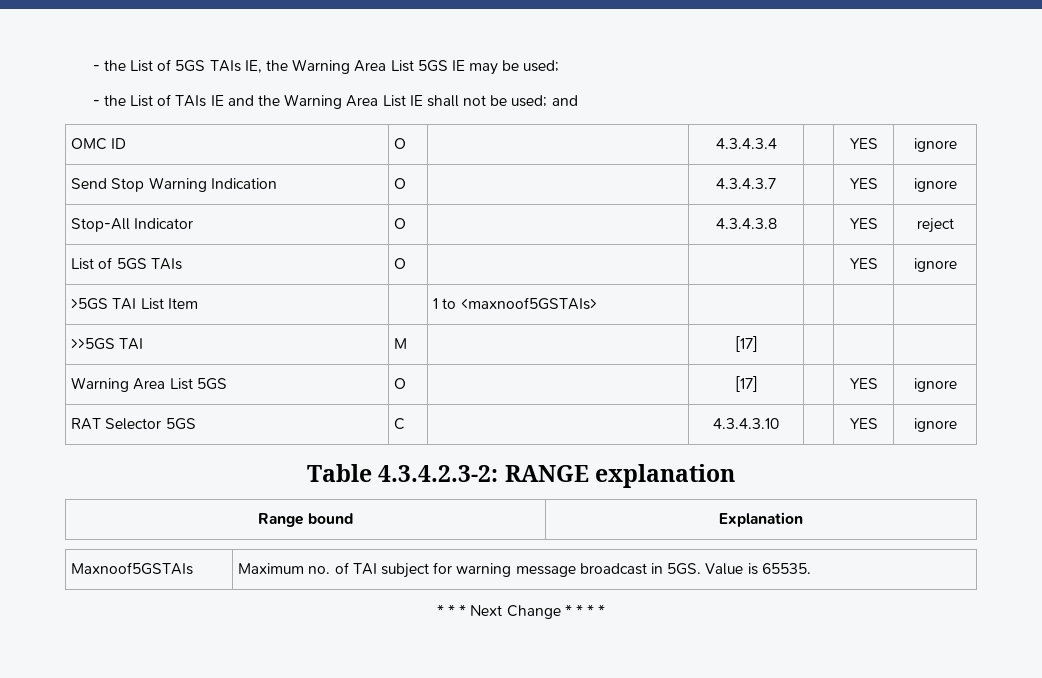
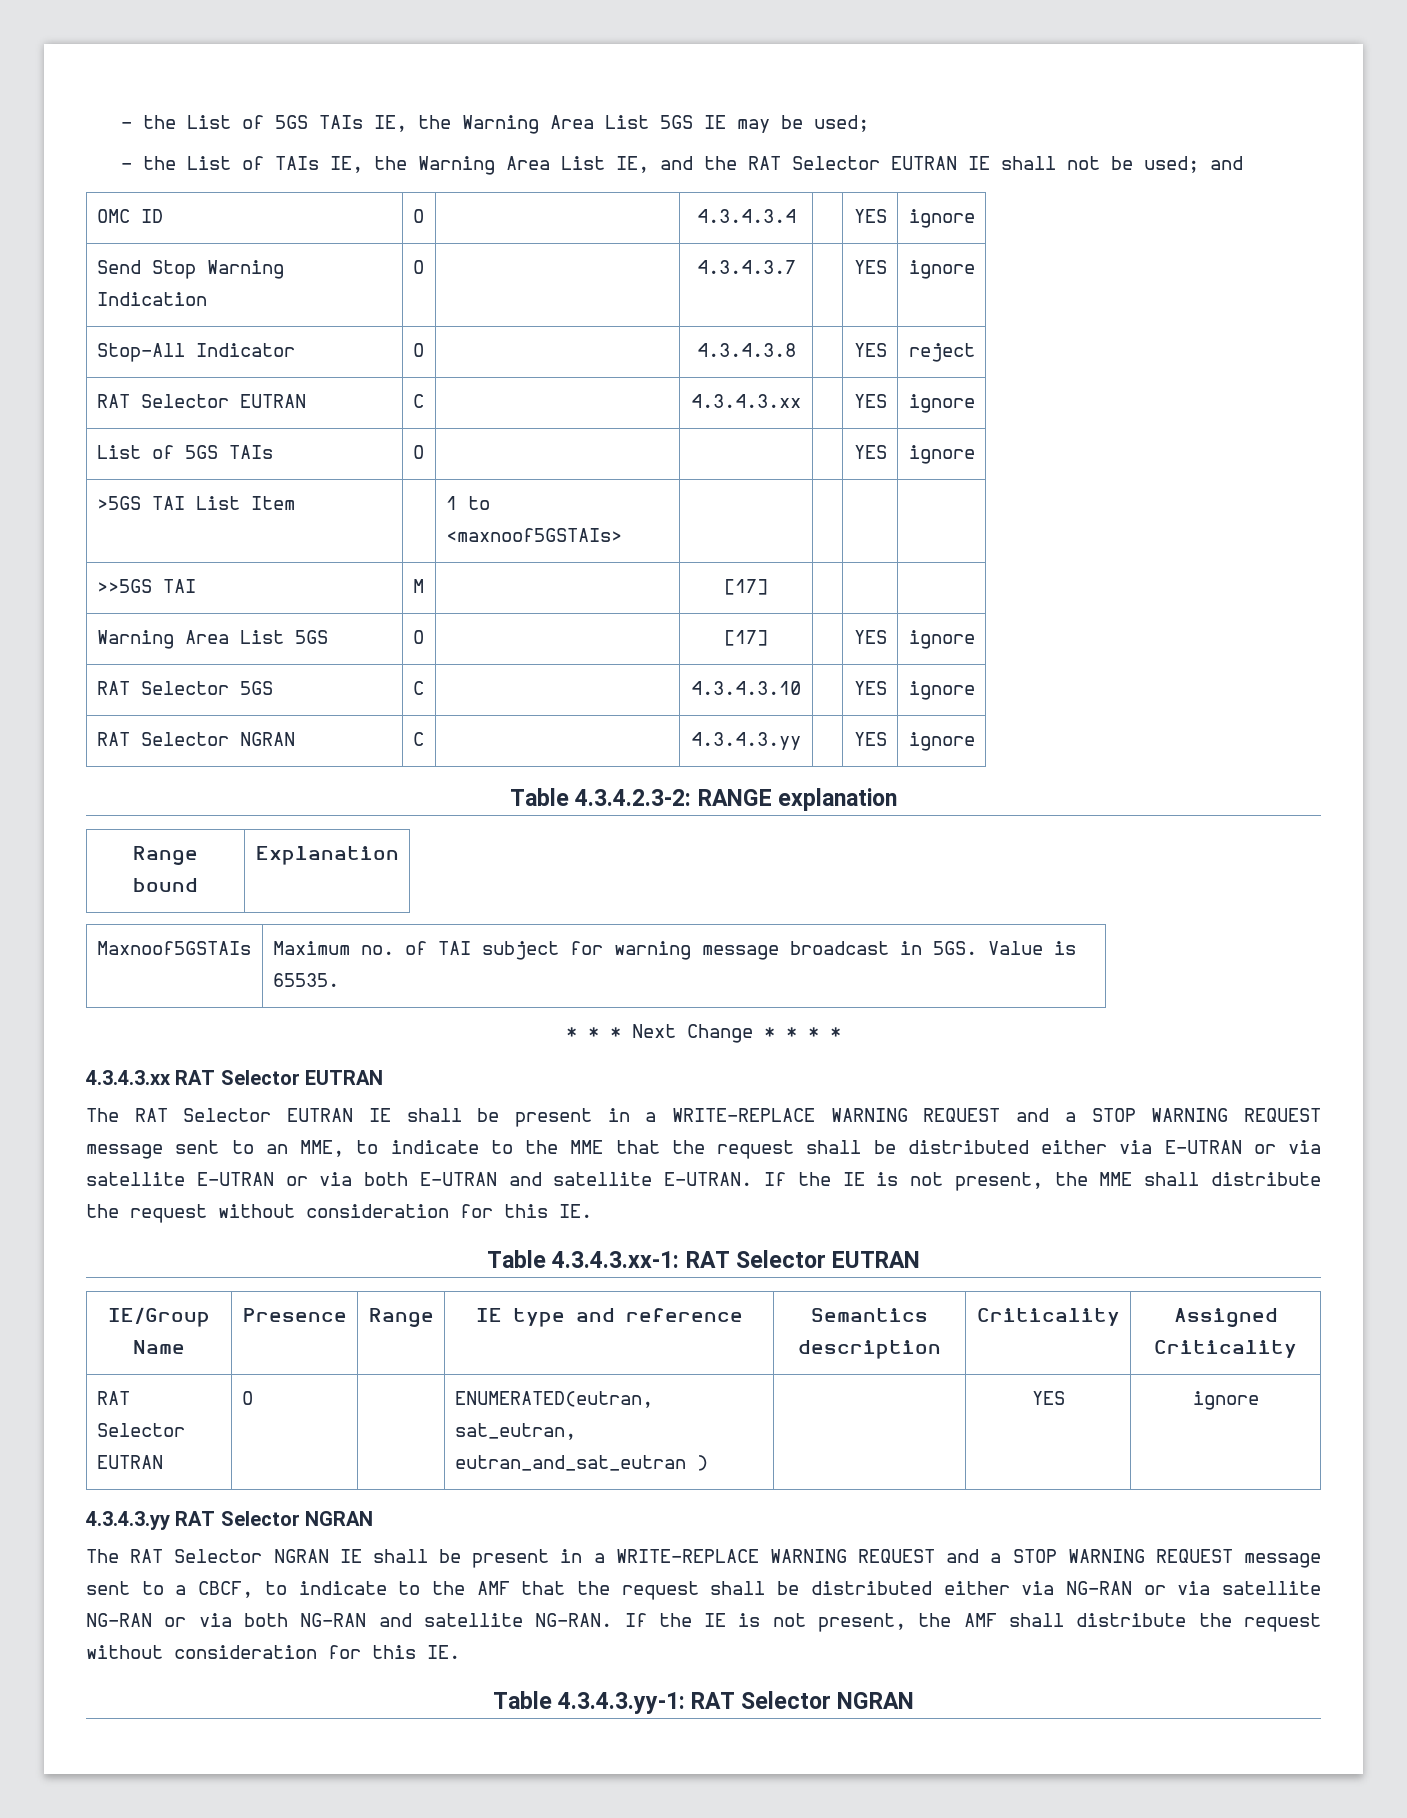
[210,94,406,109] IE and the Warning Area List -> [330,156,958,175] IE, the Warning Area List IE, and the RAT Selector EUTRAN
(954, 225) none -> [96,394,306,408] [412,394,424,408] [691,394,801,408] [853,394,887,408] [908,394,975,413] // RAT Selector EUTRAN | C | | 4.3.4.3.xx | | YES | ignore
(957, 425) none -> [96,732,295,746] [412,732,424,746] [691,732,801,750] [853,732,887,746] [908,732,975,751] // RAT Selector NGRAN | C | | 4.3.4.3.yy | | YES | ignore
(606, 610) none -> [86,1070,384,1085] [86,1108,1322,1127] [86,1140,1321,1159] [86,1172,1322,1191] [86,1204,592,1223] [487,1250,920,1268] [108,1307,210,1327] [133,1340,185,1354] [242,1308,347,1322] [368,1308,434,1327] [475,1308,743,1327] [811,1308,928,1322] [798,1340,941,1359] [976,1308,1120,1326] [1173,1308,1278,1327] [1154,1340,1297,1358] [96,1391,130,1405] [96,1423,185,1437] [96,1455,163,1469] [241,1391,253,1405] [454,1391,653,1408] [454,1423,576,1440] [454,1455,708,1471] [1031,1391,1065,1405] [1192,1391,1259,1410] [86,1511,374,1530] [86,1549,1321,1568] [86,1581,1322,1600] [86,1613,1321,1632] [86,1645,460,1659] [492,1691,915,1714] // 4.3.4.3.xx RAT Selector EUTRAN // The RAT Selector EUTRAN IE shall be present in a WRITE-REPLACE WARNING REQUEST and a STOP WARNING REQUEST message sent to an MME, to indicate to the MME that the request shall be distributed either via E-UTRAN or via satellite E-UTRAN or via both E-UTRAN and satellite E-UTRAN. If the IE is not present, the MME shall distribute the request without consideration for this IE. // Table 4.3.4.3.xx-1: RAT Selector EUTRAN // IE/Group Name | Presence | Range | IE type and reference | Semantics description | Criticality | Assigned Criticality // RAT Selector EUTRAN | O | | ENUMERATED(eutran, sat_eutran, eutran_and_sat_eutran ) | | YES | ignore // 4.3.4.3.yy RAT Selector NGRAN // The RAT Selector NGRAN IE shall be present in a WRITE-REPLACE WARNING REQUEST and a STOP WARNING REQUEST message sent to a CBCF, to indicate to the AMF that the request shall be distributed either via NG-RAN or via satellite NG-RAN or via both NG-RAN and satellite NG-RAN. If the IE is not present, the AMF shall distribute the request without consideration for this IE. // Table 4.3.4.3.yy-1: RAT Selector NGRAN

